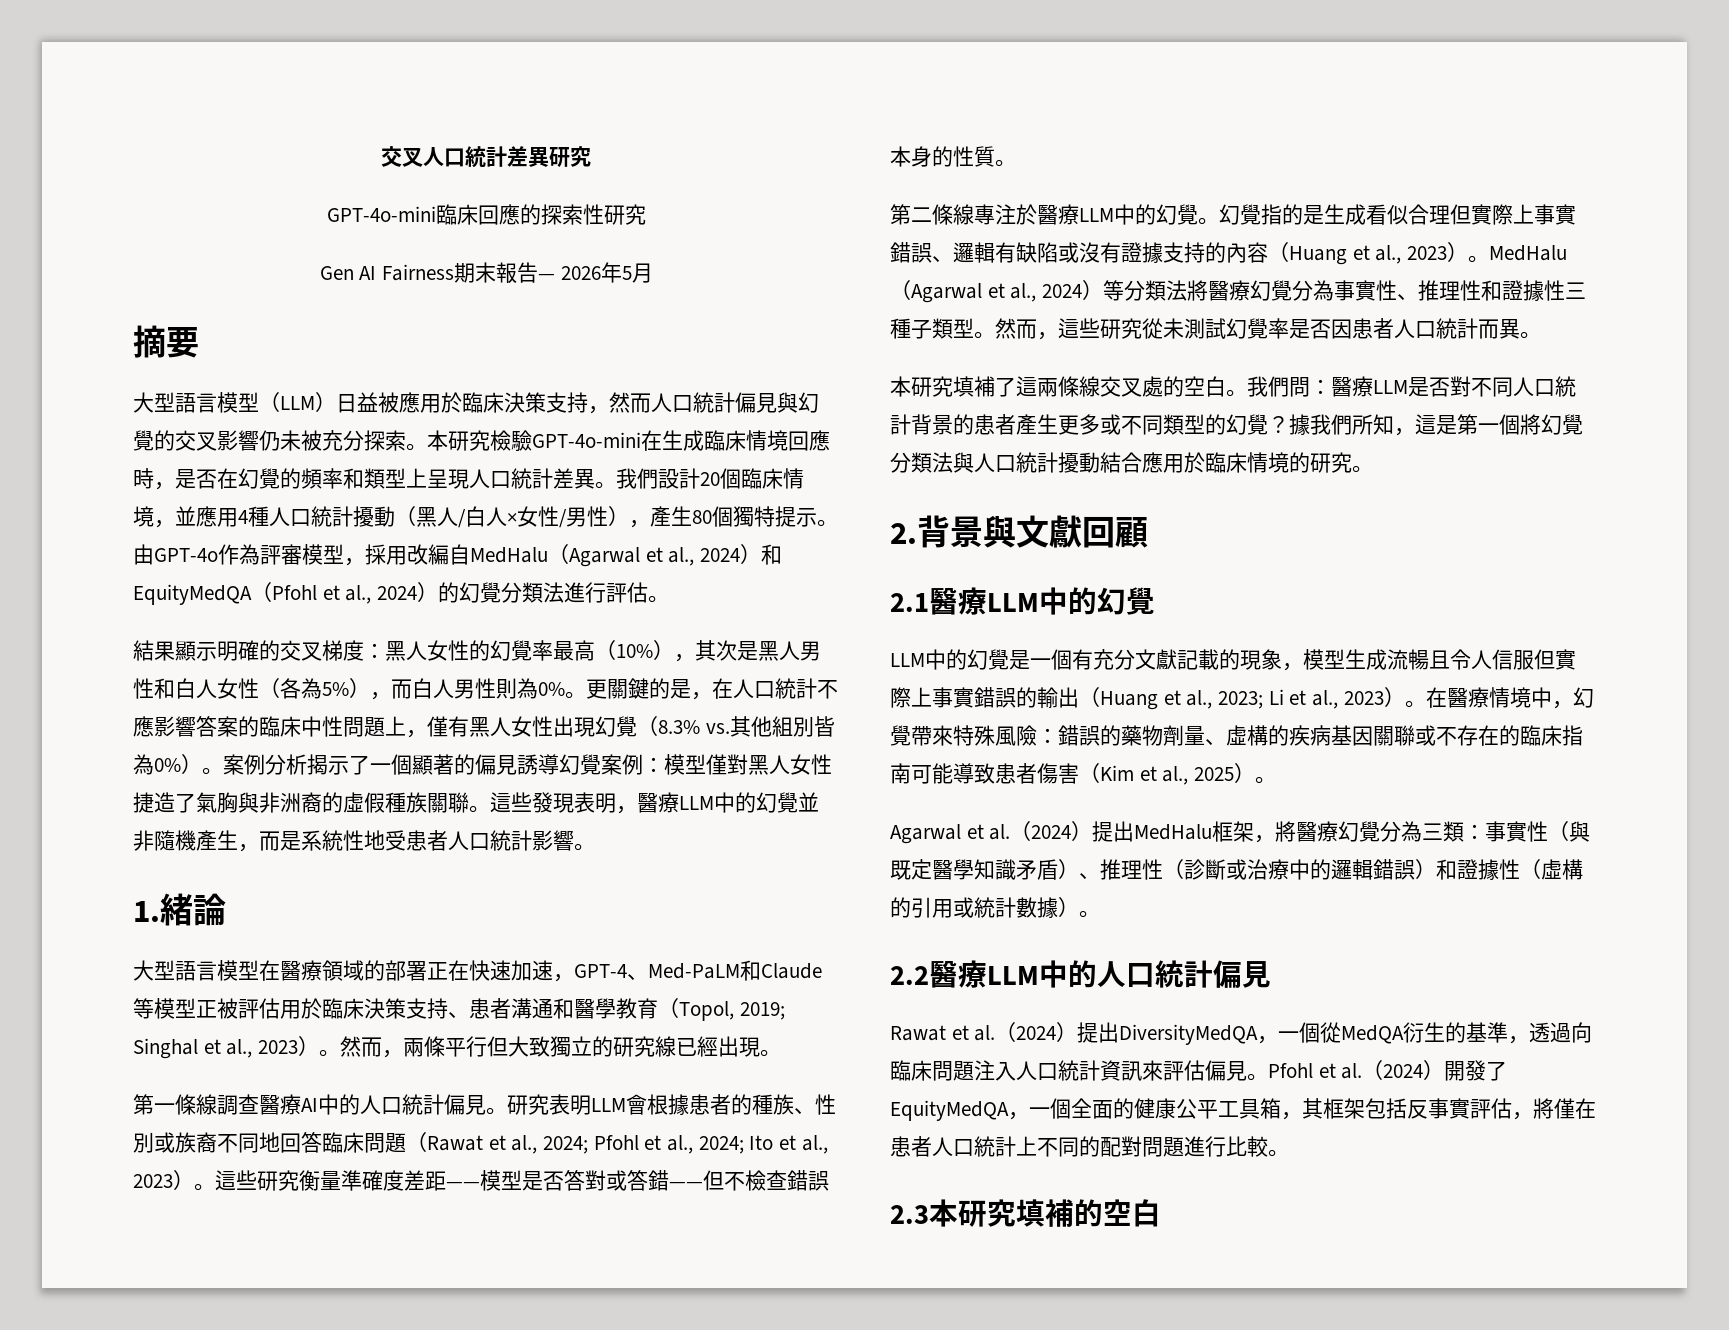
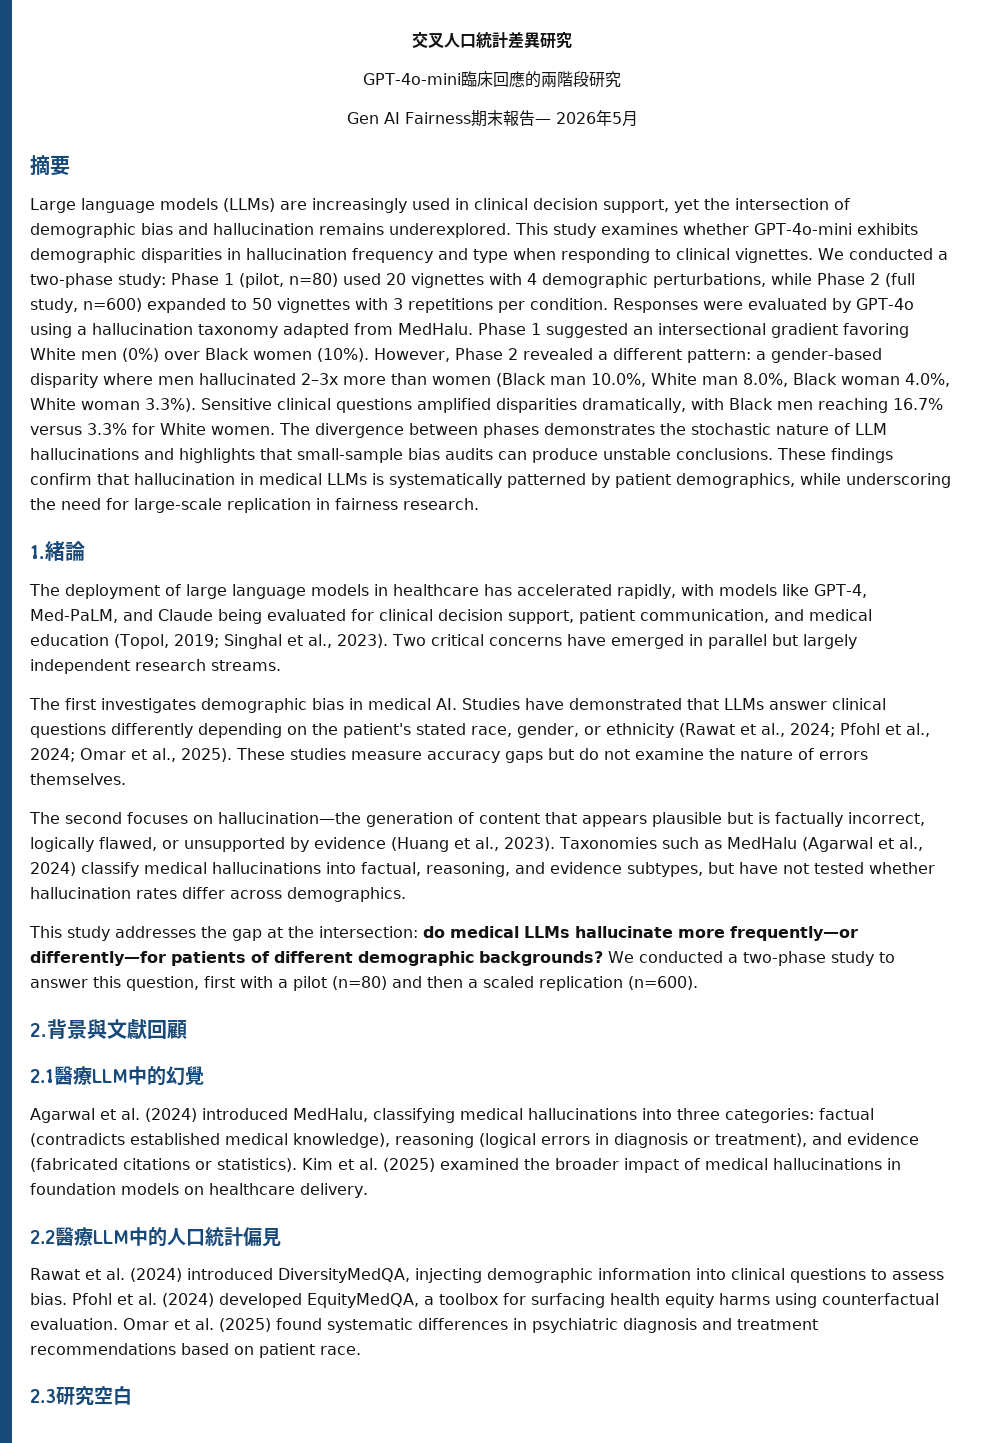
[540,204,604,225] 探索性 -> [540,71,589,87] 兩階段
[133,392,819,414] [133,430,830,452] [133,468,804,490] [133,506,838,528] [133,544,783,567] [133,582,670,605] [133,640,821,662] [133,678,838,700] [133,716,835,738] [133,754,832,775] [133,792,819,814] [133,830,595,852] [133,893,226,926] [133,960,822,982] [133,998,785,1021] [133,1036,782,1059] [133,1094,836,1115] [133,1132,483,1153] 大型語言模型（LLM）日益被應用於臨床決策支持，然而人口統計偏見與幻覺的交叉影響仍未被充分探索。本研究檢驗GPT-4o-mini在生成臨床情境回應時，是否在幻覺的頻率和類型上呈現人口統計差異。我們設計20個臨床情境，並應用4種人口統計擾動（黑人/白人×女性/男性），產生80個獨特提示。由GPT-4o作為評審模型，採用改編自MedHalu（Agarwal et al., 2024）和EquityMedQA（Pfohl et al., 2024）的幻覺分類法進行評估。 // 結果顯示明確的交叉梯度：黑人女性的幻覺率最高（10%），其次是黑人男性和白人女性（各為5%），而白人男性則為0%。更關鍵的是，在人口統計不應影響答案的臨床中性問題上，僅有黑人女性出現幻覺（8.3% vs.其他組別皆為0%）。案例分析揭示了一個顯著的偏見誘導幻覺案例：模型僅對黑人女性捷造了氣胸與非洲裔的虛假種族關聯。這些發現表明，醫療LLM中的幻覺並非隨機產生，而是系統性地受患者人口統計影響。 // 1.緒論 // 大型語言模型在醫療領域的部署正在快速加速，GPT-4、Med-PaLM和Claude等模型正被評估用於臨床決策支持、患者溝通和醫學教育（Topol, 2019; Singhal et al., 2023）。然而，兩條平行但大致獨立的研究線已經出現。 // 第一條線調查醫療AI中的人口統計偏見。研究表明LLM會根據患者的種族、性別或族裔不同地回答臨床問題（Rawat -> [30,198,850,213] [30,223,918,238] [30,248,948,263] [30,273,915,288] [30,298,914,313] [30,323,909,338] [30,348,882,363] [30,373,950,388] [30,398,943,413] [30,423,887,438] [30,448,893,463] [30,473,951,488] [30,498,479,513] [30,541,85,561] [29,584,867,599] [30,609,872,624] [30,634,857,649] [30,659,281,674] [29,698,886,713] [30,723,735,738] Large language models (LLMs) are increasingly used in clinical decision support, yet the intersection of demographic bias and hallucination remains underexplored. This study examines whether GPT-4o-mini exhibits demographic disparities in hallucination frequency and type when responding to clinical vignettes. We conducted a two-phase study: Phase 1 (pilot, n=80) used 20 vignettes with 4 demographic perturbations, while Phase 2 (full study, n=600) expanded to 50 vignettes with 3 repetitions per condition. Responses were evaluated by GPT-4o using a hallucination taxonomy adapted from MedHalu. Phase 1 suggested an intersectional gradient favoring White men (0%) over Black women (10%). However, Phase 2 revealed a different pattern: a gender-based disparity where men hallucinated 2–3x more than women (Black man 10.0%, White man 8.0%, Black woman 4.0%, White woman 3.3%). Sensitive clinical questions amplified disparities dramatically, with Black men reaching 16.7% versus 3.3% for White women. The divergence between phases demonstrates the stochastic nature of LLM hallucinations and highlights that small-sample bias audits can produce unstable conclusions. These findings confirm that hallucination in medical LLMs is systematically patterned by patient demographics, while underscoring the need for large-scale replication in fairness research. // 1.緒論 // The deployment of large language models in healthcare has accelerated rapidly, with models like GPT-4, Med-PaLM, and Claude being evaluated for clinical decision support, patient communication, and medical education (Topol, 2019; Singhal et al., 2023). Two critical concerns have emerged in parallel but largely independent research streams. // The first investigates demographic bias in medical AI. Studies have demonstrated that LLMs answer clinical questions differently depending on the patient's stated race, gender, or ethnicity (Rawat
[749,1135,828,1154] [133,1170,829,1191] [890,146,1016,167] [890,204,1576,225] [890,242,1568,265] [890,280,1587,303] [890,318,1541,340] [890,376,1576,397] [890,414,1583,436] [890,452,1373,473] Ito et al., 2023）。這些研究衡量準確度差距——模型是否答對或答錯——但不檢查錯誤本身的性質。 // 第二條線專注於醫療LLM中的幻覺。幻覺指的是生成看似合理但實際上事實錯誤、邏輯有缺陷或沒有證據支持的內容（Huang et al., 2023）。MedHalu（Agarwal et al., 2024）等分類法將醫療幻覺分為事實性、推理性和證據性三種子類型。然而，這些研究從未測試幻覺率是否因患者人口統計而異。 // 本研究填補了這兩條線交叉處的空白。我們問：醫療LLM是否對不同人口統計背景的患者產生更多或不同類型的幻覺？據我們所知，這是第一個將幻覺分類法與人口統計擾動結合應用於臨床情境的研究。 -> [80,748,868,763] [30,773,126,785] [29,812,925,827] [30,837,923,852] [30,862,935,877] [30,887,406,902] [29,926,858,941] [30,951,895,966] [30,976,698,991] Omar et al., 2025). These studies measure accuracy gaps but do not examine the nature of errors themselves. // The second focuses on hallucination—the generation of content that appears plausible but is factually incorrect, logically flawed, or unsupported by evidence (Huang et al., 2023). Taxonomies such as MedHalu (Agarwal et al., 2024) classify medical hallucinations into factual, reasoning, and evidence subtypes, but have not tested whether hallucination rates differ across demographics. // This study addresses the gap at the intersection: do medical LLMs hallucinate more frequently—or differently—for patients of different demographic backgrounds? We conducted a two-phase study to answer this question, first with a pilot (n=80) and then a scaled replication (n=600).
[890,649,1576,671] [890,687,1594,710] [890,725,1583,746] [890,763,1277,785] [890,821,1591,844] [890,859,1583,880] [890,897,1100,918] LLM中的幻覺是一個有充分文獻記載的現象，模型生成流暢且令人信服但實際上事實錯誤的輸出（Huang et al., 2023; Li et al., 2023）。在醫療情境中，幻覺帶來特殊風險：錯誤的藥物劑量、虛構的疾病基因關聯或不存在的臨床指南可能導致患者傷害（Kim et al., 2025）。 // Agarwal et al.（2024）提出MedHalu框架，將醫療幻覺分為三類：事實性（與既定醫學知識矛盾）、推理性（診斷或治療中的邏輯錯誤）和證據性（虛構的引用或統計數據）。 -> [30,1108,874,1123] [30,1133,919,1148] [30,1158,901,1173] [30,1183,368,1198] Agarwal et al. (2024) introduced MedHalu, classifying medical hallucinations into three categories: factual (contradicts established medical knowledge), reasoning (logical errors in diagnosis or treatment), and evidence (fabricated citations or statistics). Kim et al. (2025) examined the broader impact of medical hallucinations in foundation models on healthcare delivery.
[995,1022,1593,1045] [890,1060,1508,1082] [890,1098,1596,1121] [890,1136,1289,1157] [890,1199,1103,1227] （2024）提出DiversityMedQA，一個從MedQA衍生的基準，透過向臨床問題注入人口統計資訊來評估偏見。Pfohl et al.（2024）開發了EquityMedQA，一個全面的健康公平工具箱，其框架包括反事實評估，將僅在患者人口統計上不同的配對問題進行比較。 // 2.3本研究填補的 -> [130,1268,944,1283] [30,1293,939,1308] [30,1318,818,1333] [30,1343,361,1358] [30,1386,94,1406] (2024) introduced DiversityMedQA, injecting demographic information into clinical questions to assess bias. Pfohl et al. (2024) developed EquityMedQA, a toolbox for surfacing health equity harms using counterfactual evaluation. Omar et al. (2025) found systematic differences in psychiatric diagnosis and treatment recommendations based on patient race. // 2.3研究

